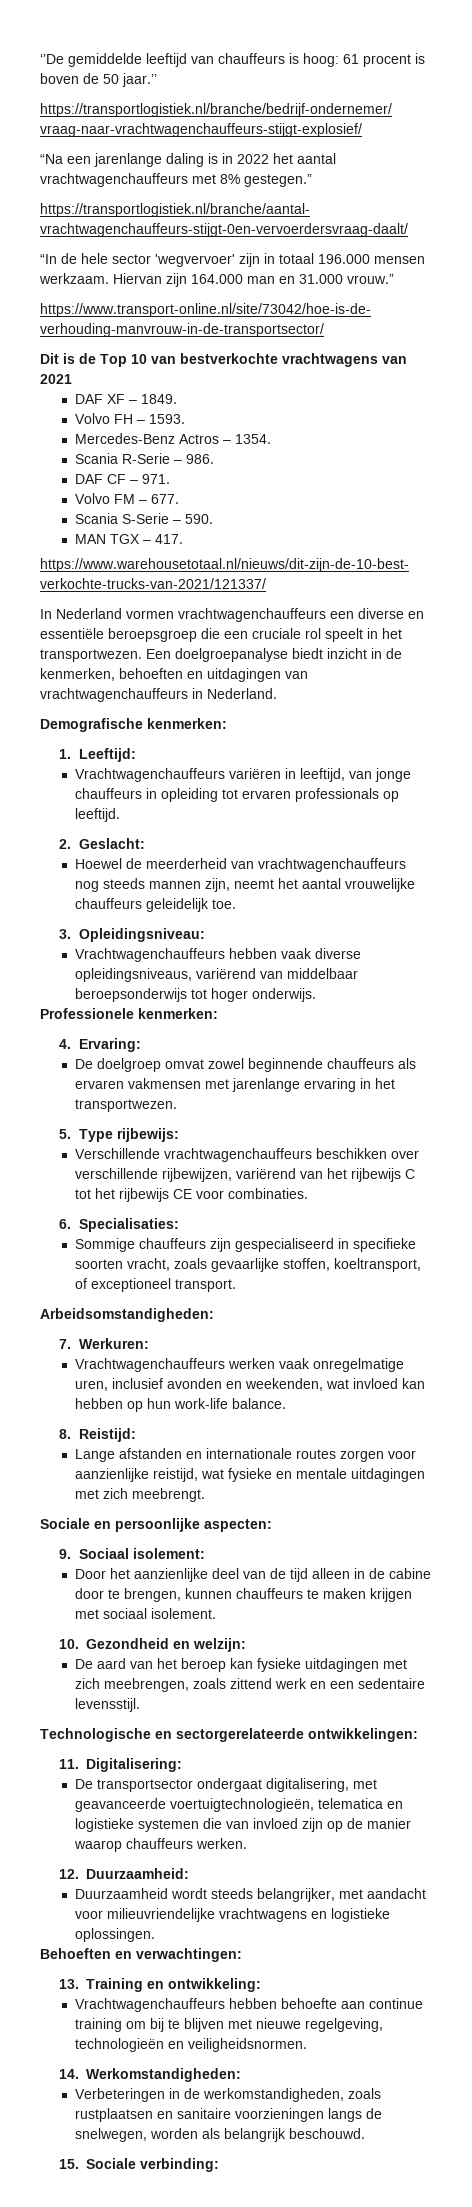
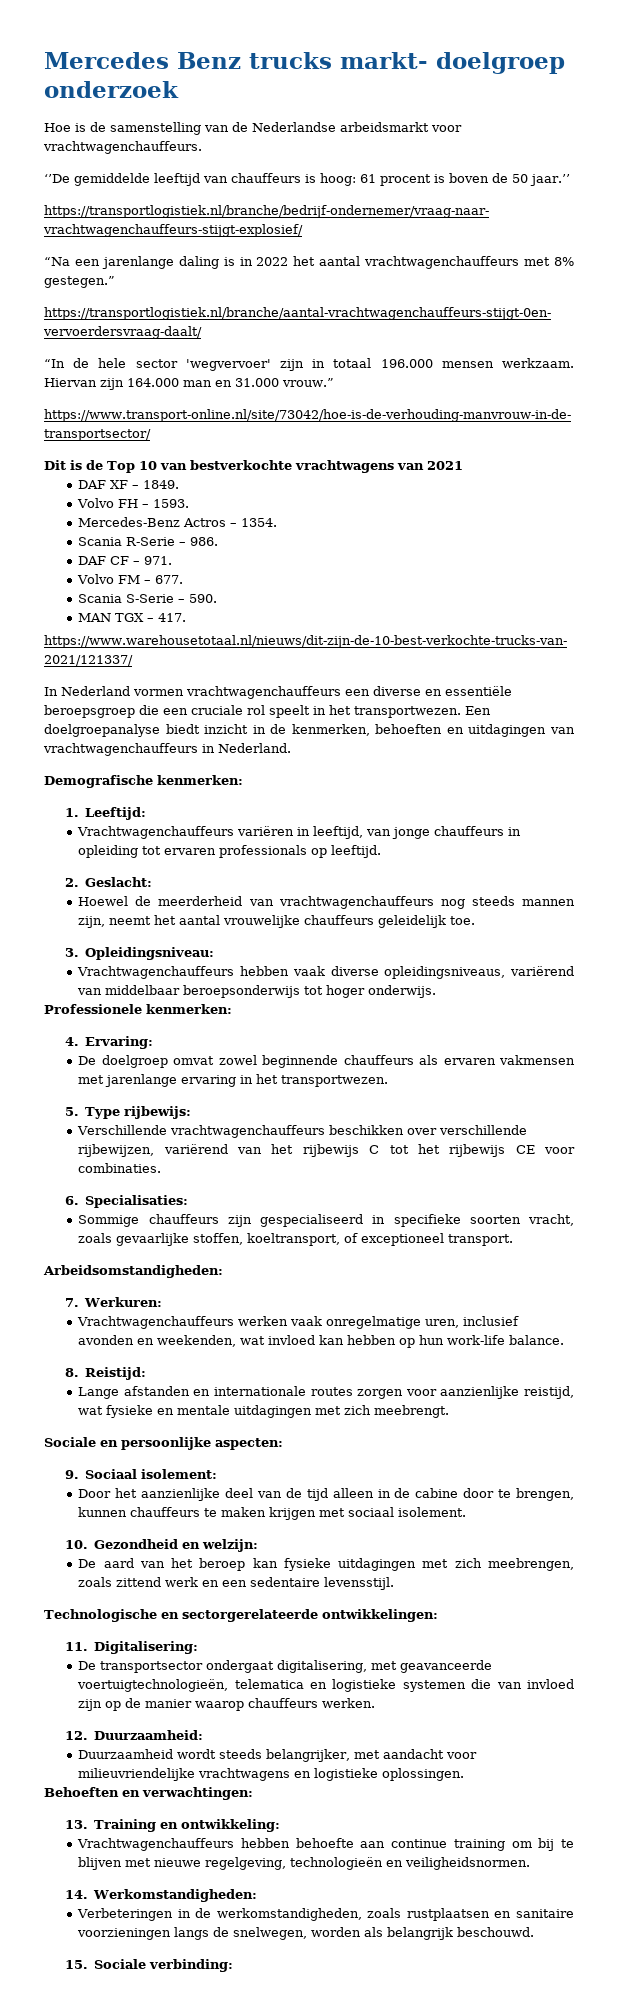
(40, 59) none -> [44,52,565,74] [44,81,179,98] [44,122,462,135] [43,141,202,154] Mercedes Benz trucks markt- doelgroep onderzoek // Hoe is de samenstelling van de Nederlandse arbeidsmarkt voor vrachtwagenchauffeurs. //

